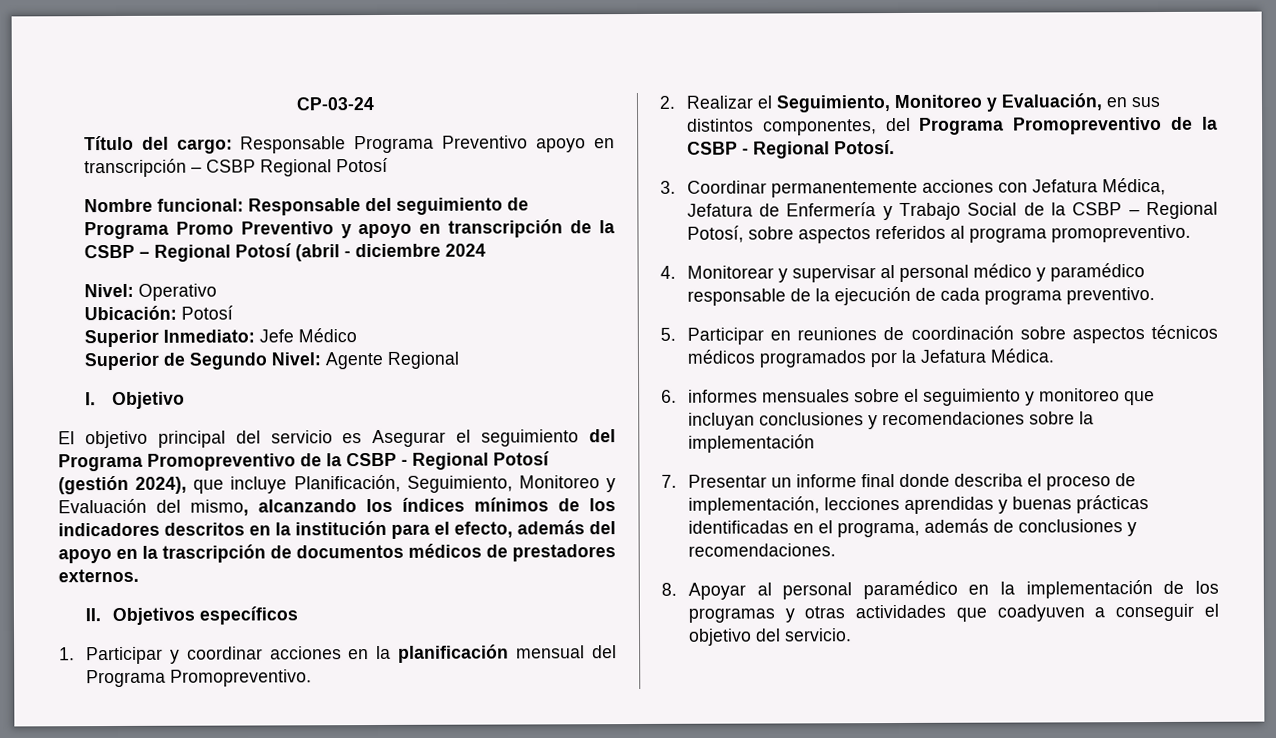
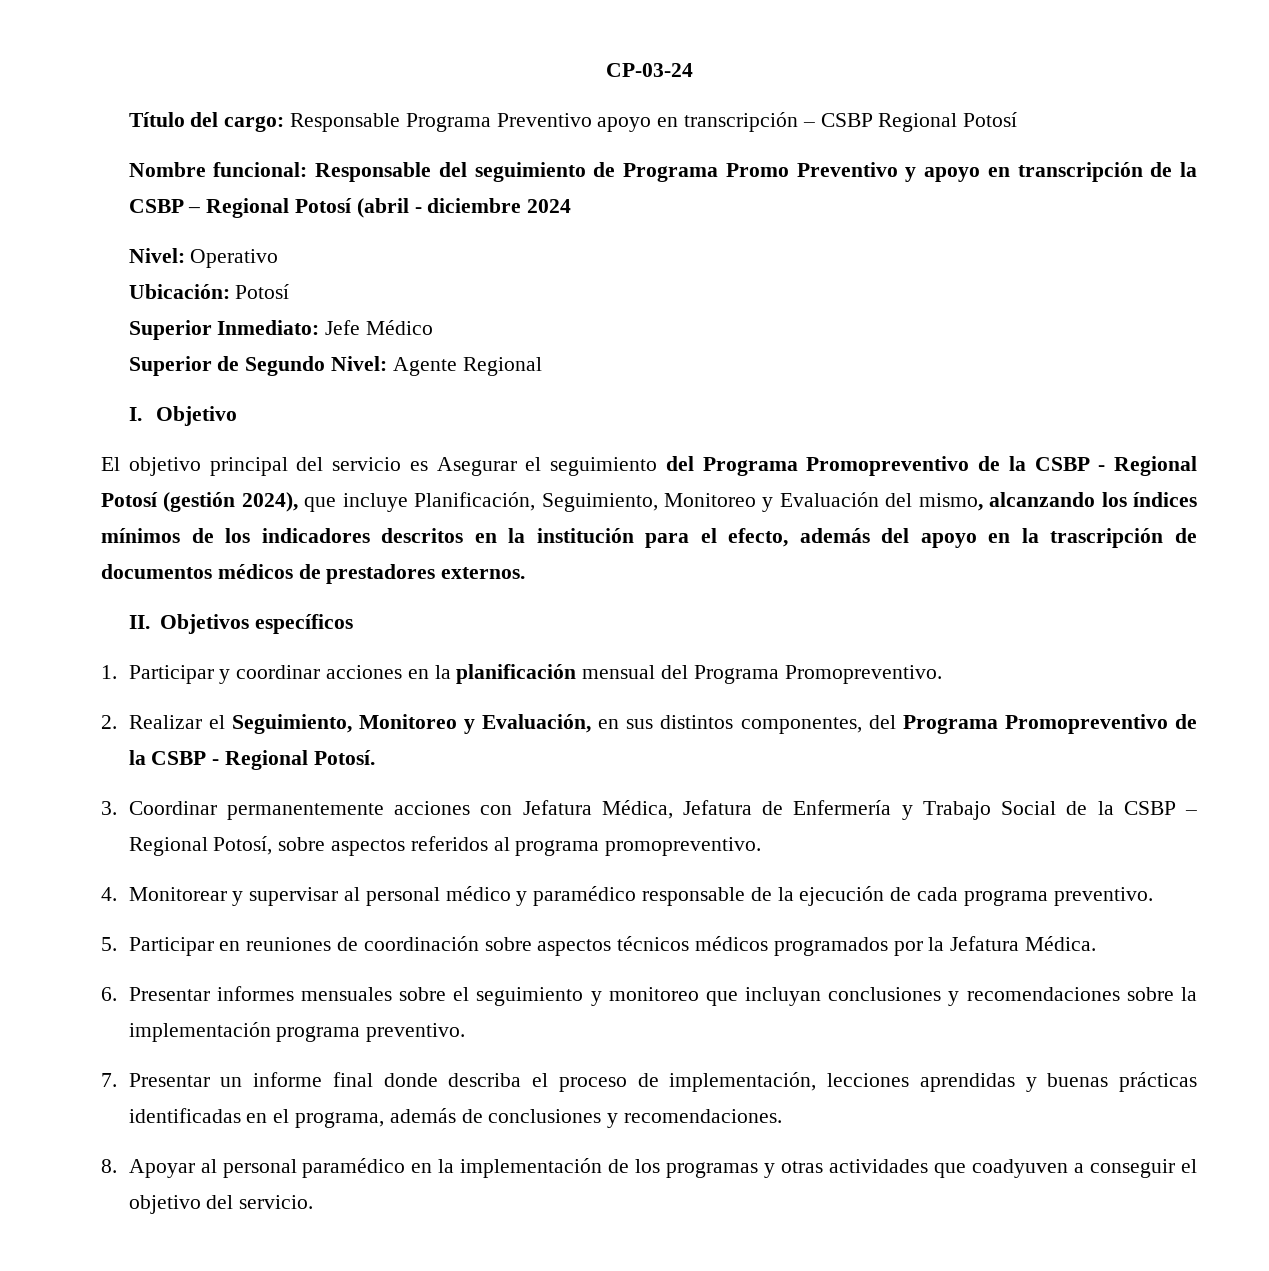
(677, 396) none -> [128,987,210,1001] Presentar
(815, 443) none -> [276,1023,466,1042] programa preventivo.

